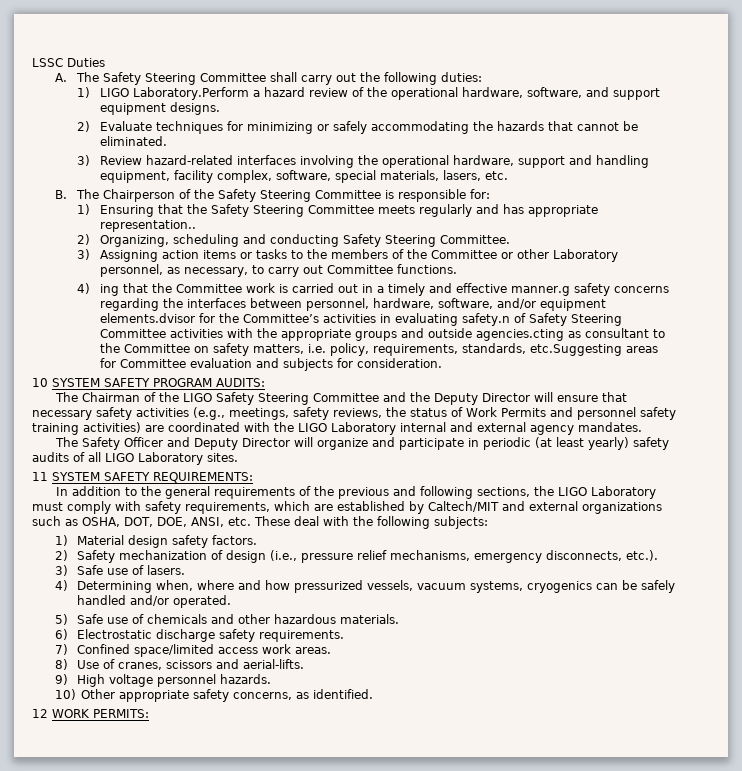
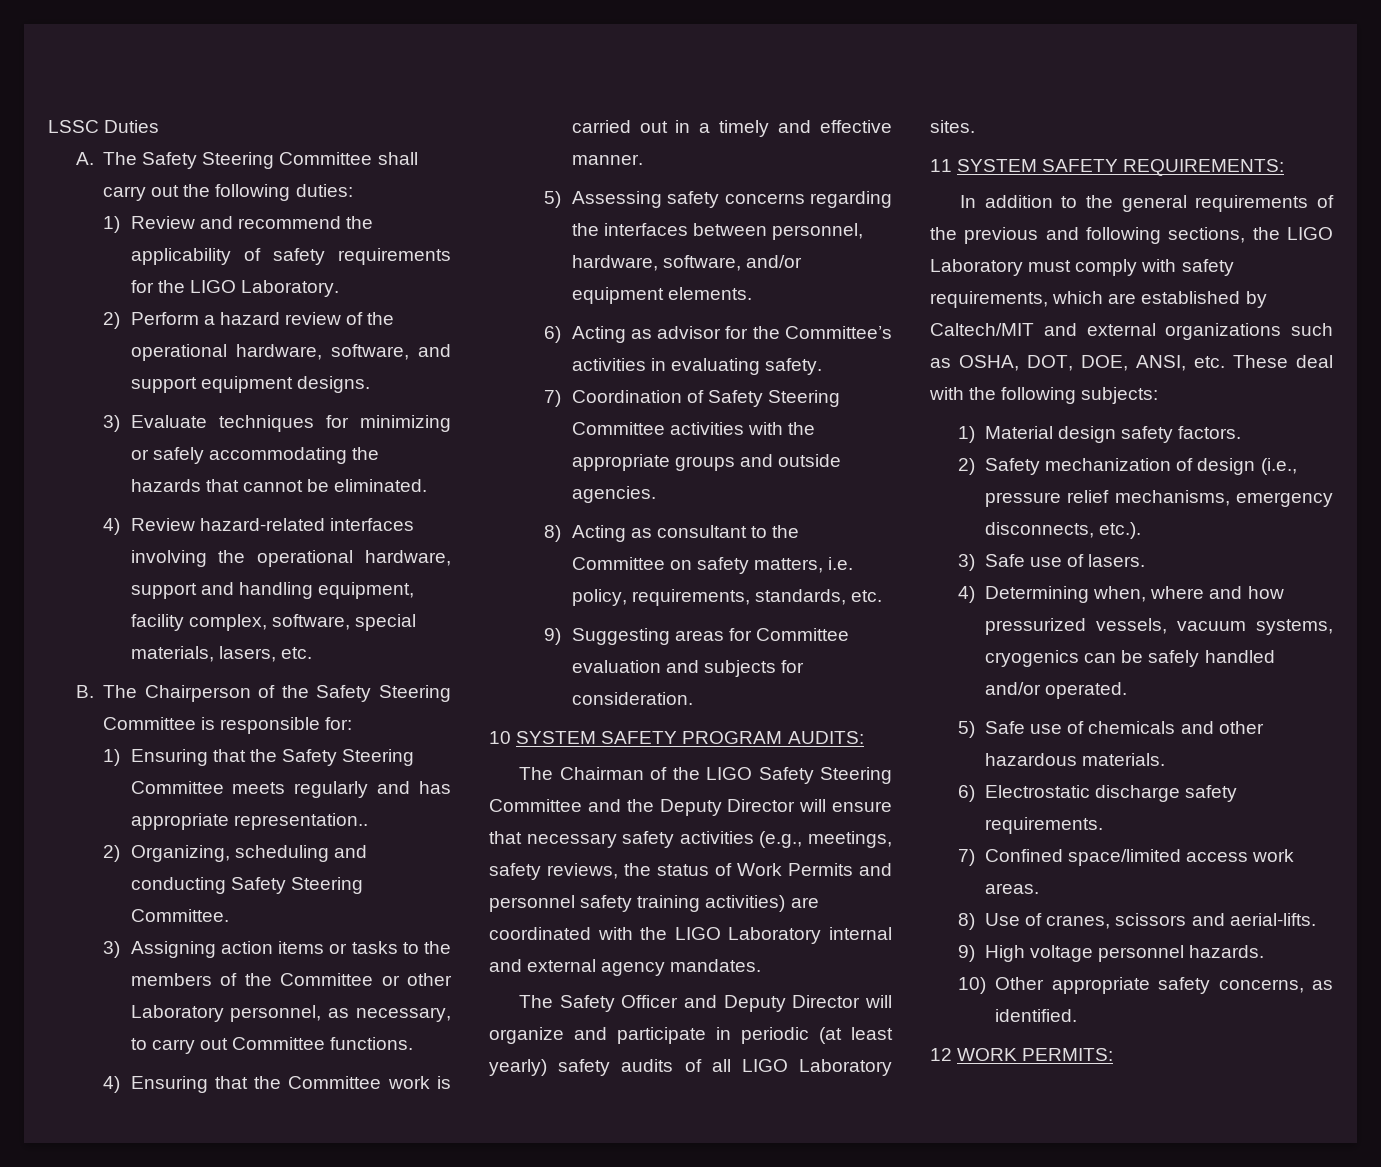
[99,87,249,100] LIGO Laboratory.Perform -> [130,216,373,229] [130,248,451,265] [130,280,339,297] [103,312,199,329] Review and recommend the applicability of safety requirements for the LIGO Laboratory. // 2) Perform
[77,121,91,132] 2) -> [103,415,121,432] 3)
[77,155,91,166] 3) -> [103,518,121,535] 4)
[99,284,119,296] ing -> [130,1076,208,1093] Ensuring
[510,286,570,296] manner.g -> [571,154,643,165] [544,191,662,208] manner. // 5) Assessing
[99,313,195,323] elements.dvisor -> [667,287,752,300] [544,326,722,343] elements. // 6) Acting as advisor
[461,313,510,326] safety.n -> [764,358,822,375] [544,390,682,407] safety. // 7) Coordination
[475,329,564,341] agencies.cting -> [571,486,656,503] [544,525,626,542] agencies. // 8) Acting
[529,344,622,356] etc.Suggesting -> [850,590,882,602] [544,628,670,645] etc. // 9) Suggesting

